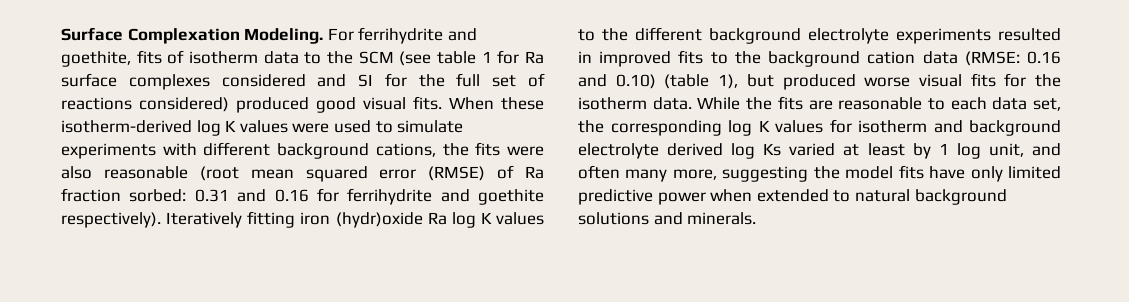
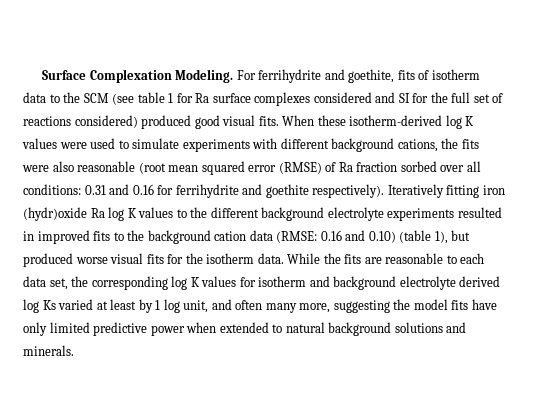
[129,189,187,202] sorbed: -> [400,161,481,172] [23,184,81,195] sorbed over all conditions:

